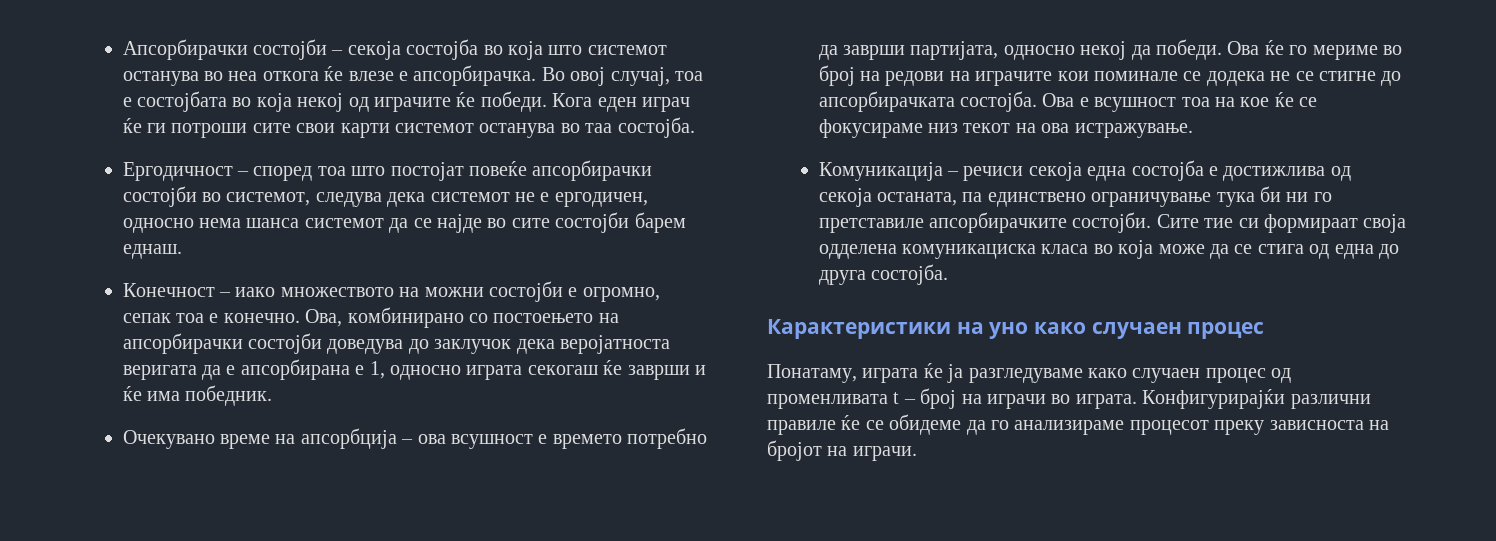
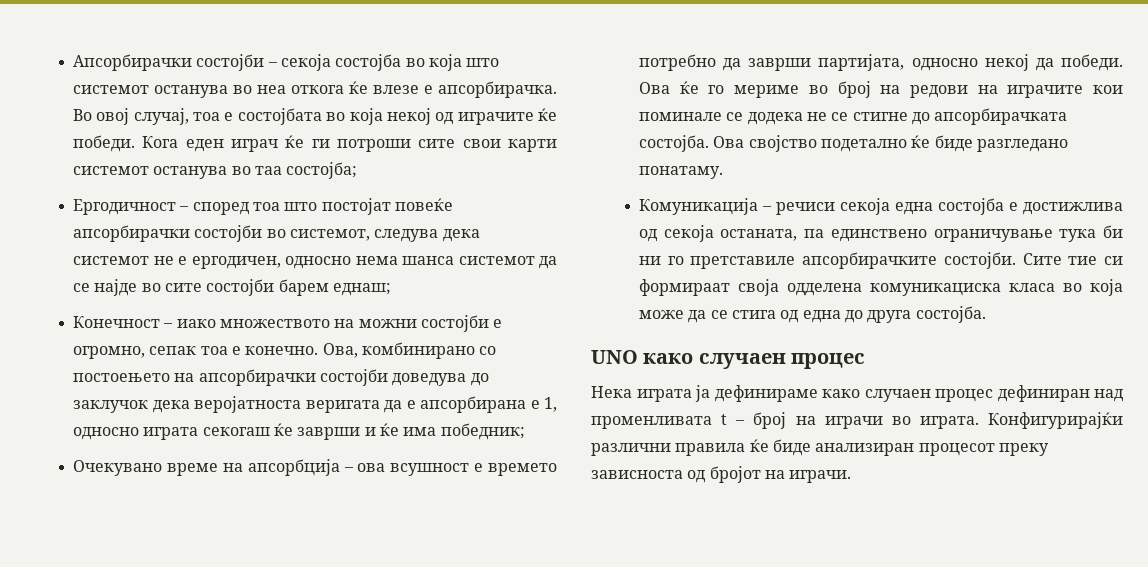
[617,117,695,138] состојба. -> [286,162,358,179] состојба;
[122,244,182,259] еднаш. -> [332,283,391,296] еднаш;
[185,385,273,406] победник. -> [440,423,525,440] победник;
[1079,92,1318,112] [818,119,1193,138] е всушност тоа на кое ќе се фокусираме низ текот на ова истражување. -> [748,135,1068,152] [639,166,724,179] својство подетално ќе биде разгледано понатаму.
[767,319,1029,339] Карактеристики на уно -> [591,350,638,364] UNO
[767,363,1292,383] Понатаму, играта ќе ја разгледуваме како случаен процес од -> [591,385,1123,402] Нека играта ја дефинираме како случаен процес дефиниран над
[767,414,1125,435] правиле ќе се обидеме да го анализираме -> [675,439,915,456] правила ќе биде анализиран
[1369,420,1389,430] на -> [687,470,706,483] од

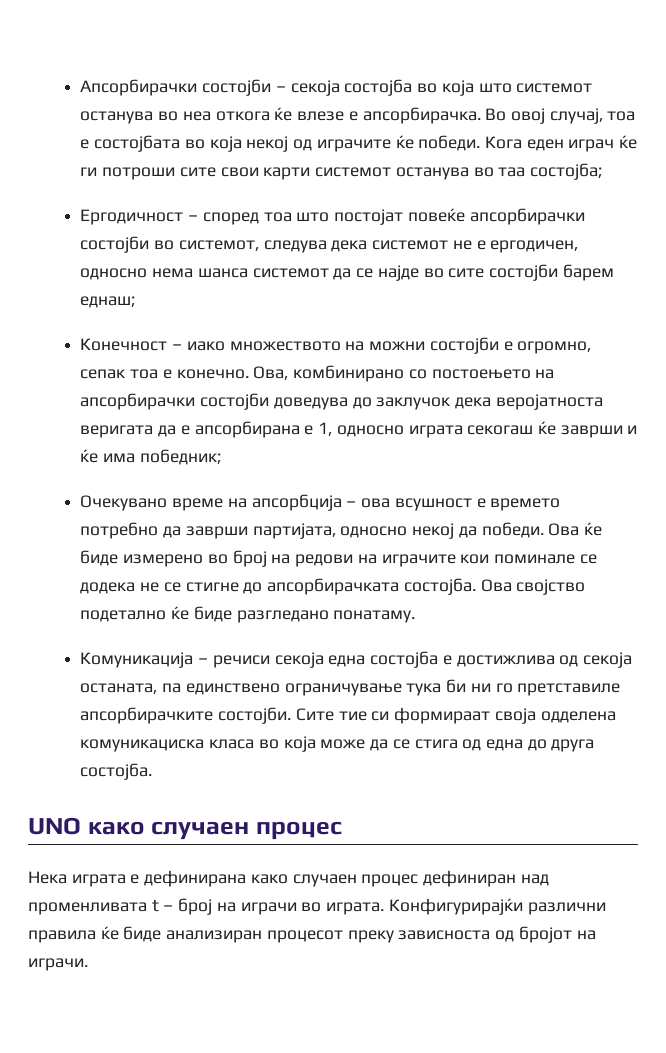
[708,85,800,98] го мериме -> [80,550,204,567] биде измерено
[695,385,818,402] ја дефинираме -> [130,870,247,887] е дефинирана

